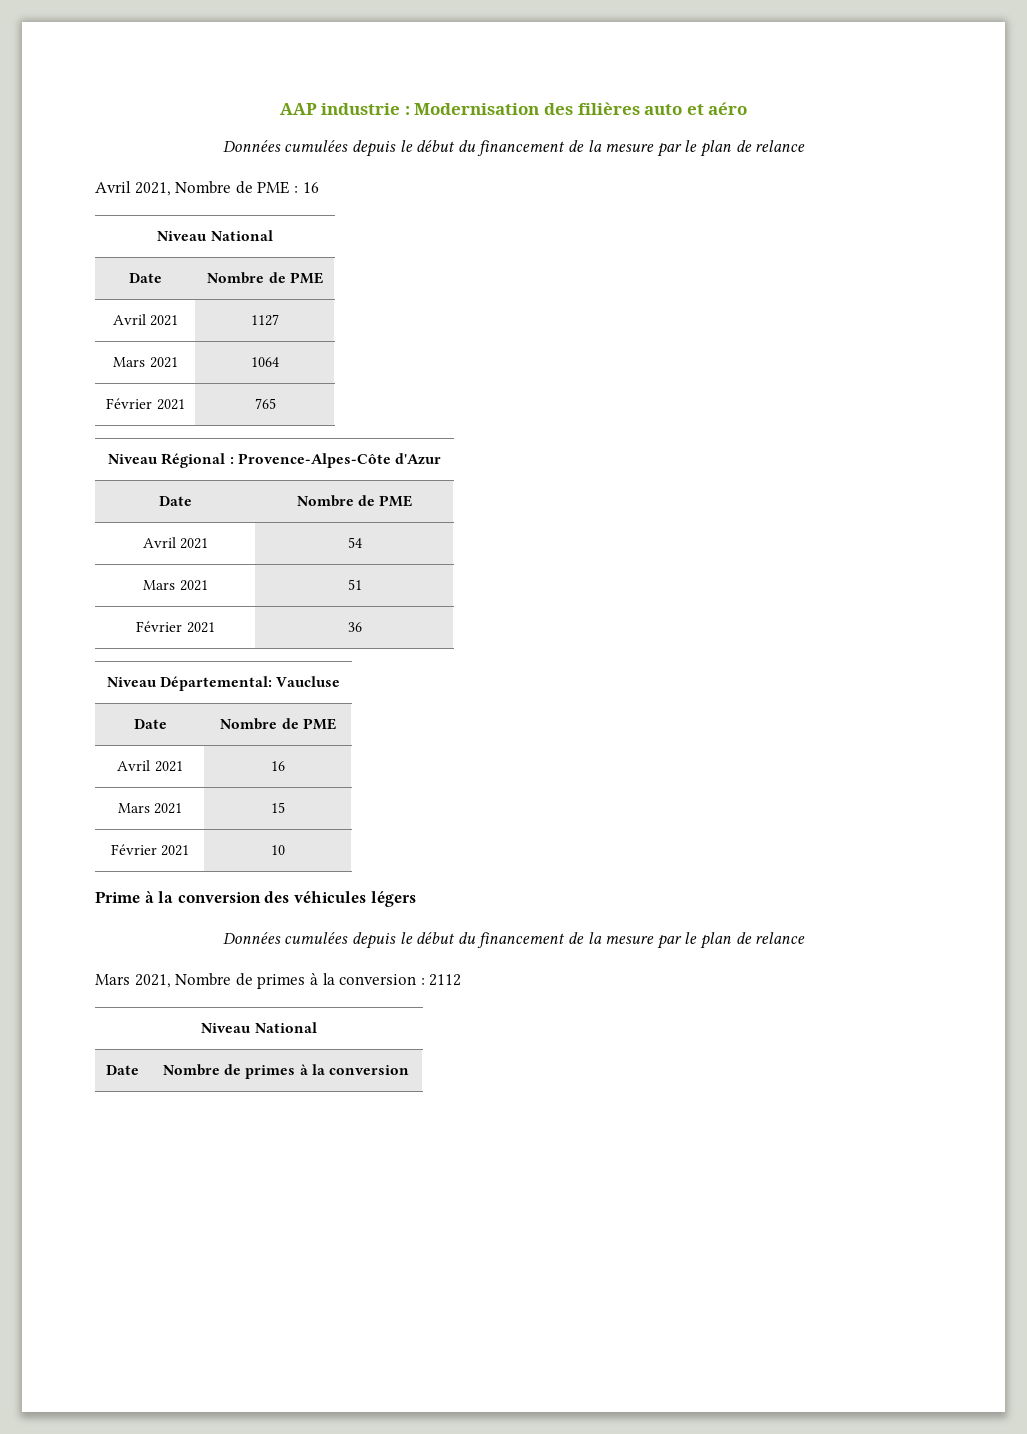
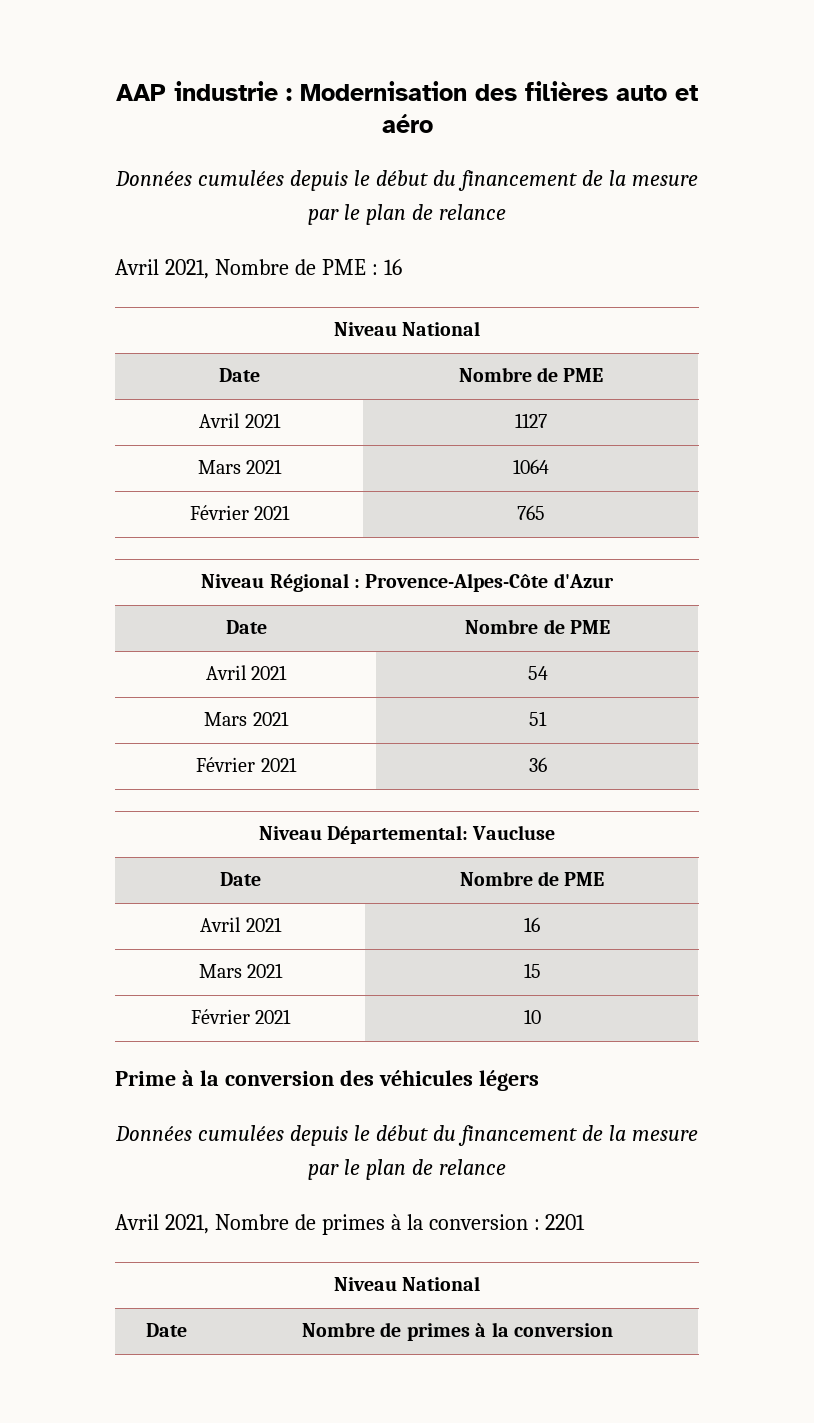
[95,974,130,985] Mars -> [115,1214,159,1230] Avril
[429,974,462,986] 2112 -> [545,1214,586,1230] 2201

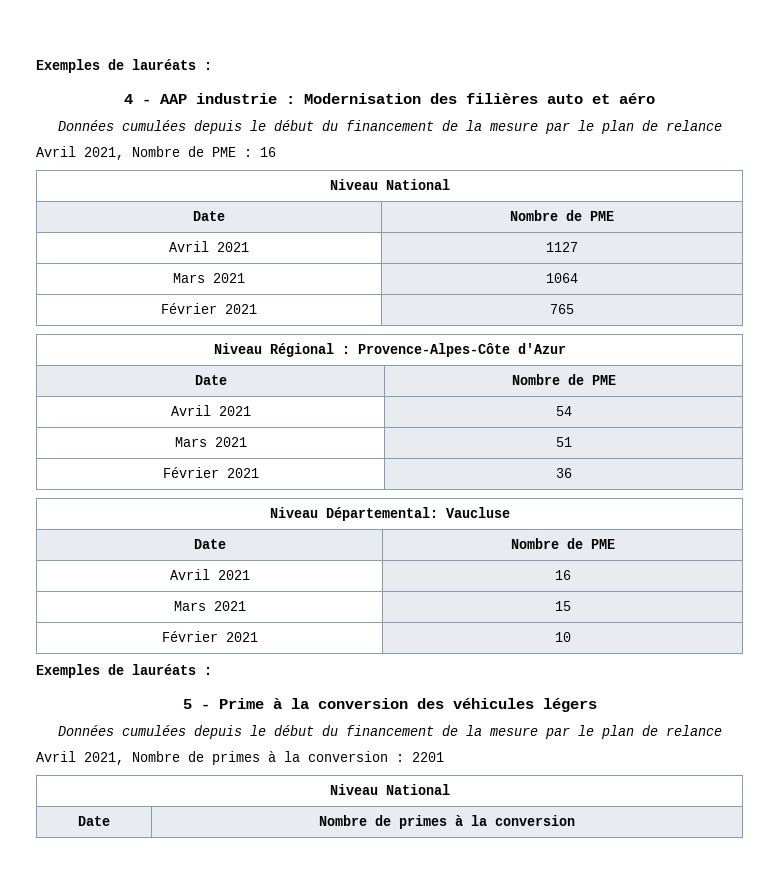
(116, 92) none -> [36,59,212,73] [124,94,151,104] Exemples de lauréats : // 4 -
(541, 1016) none -> [36,664,212,678] [182,699,210,709] Exemples de lauréats : // 5 -

